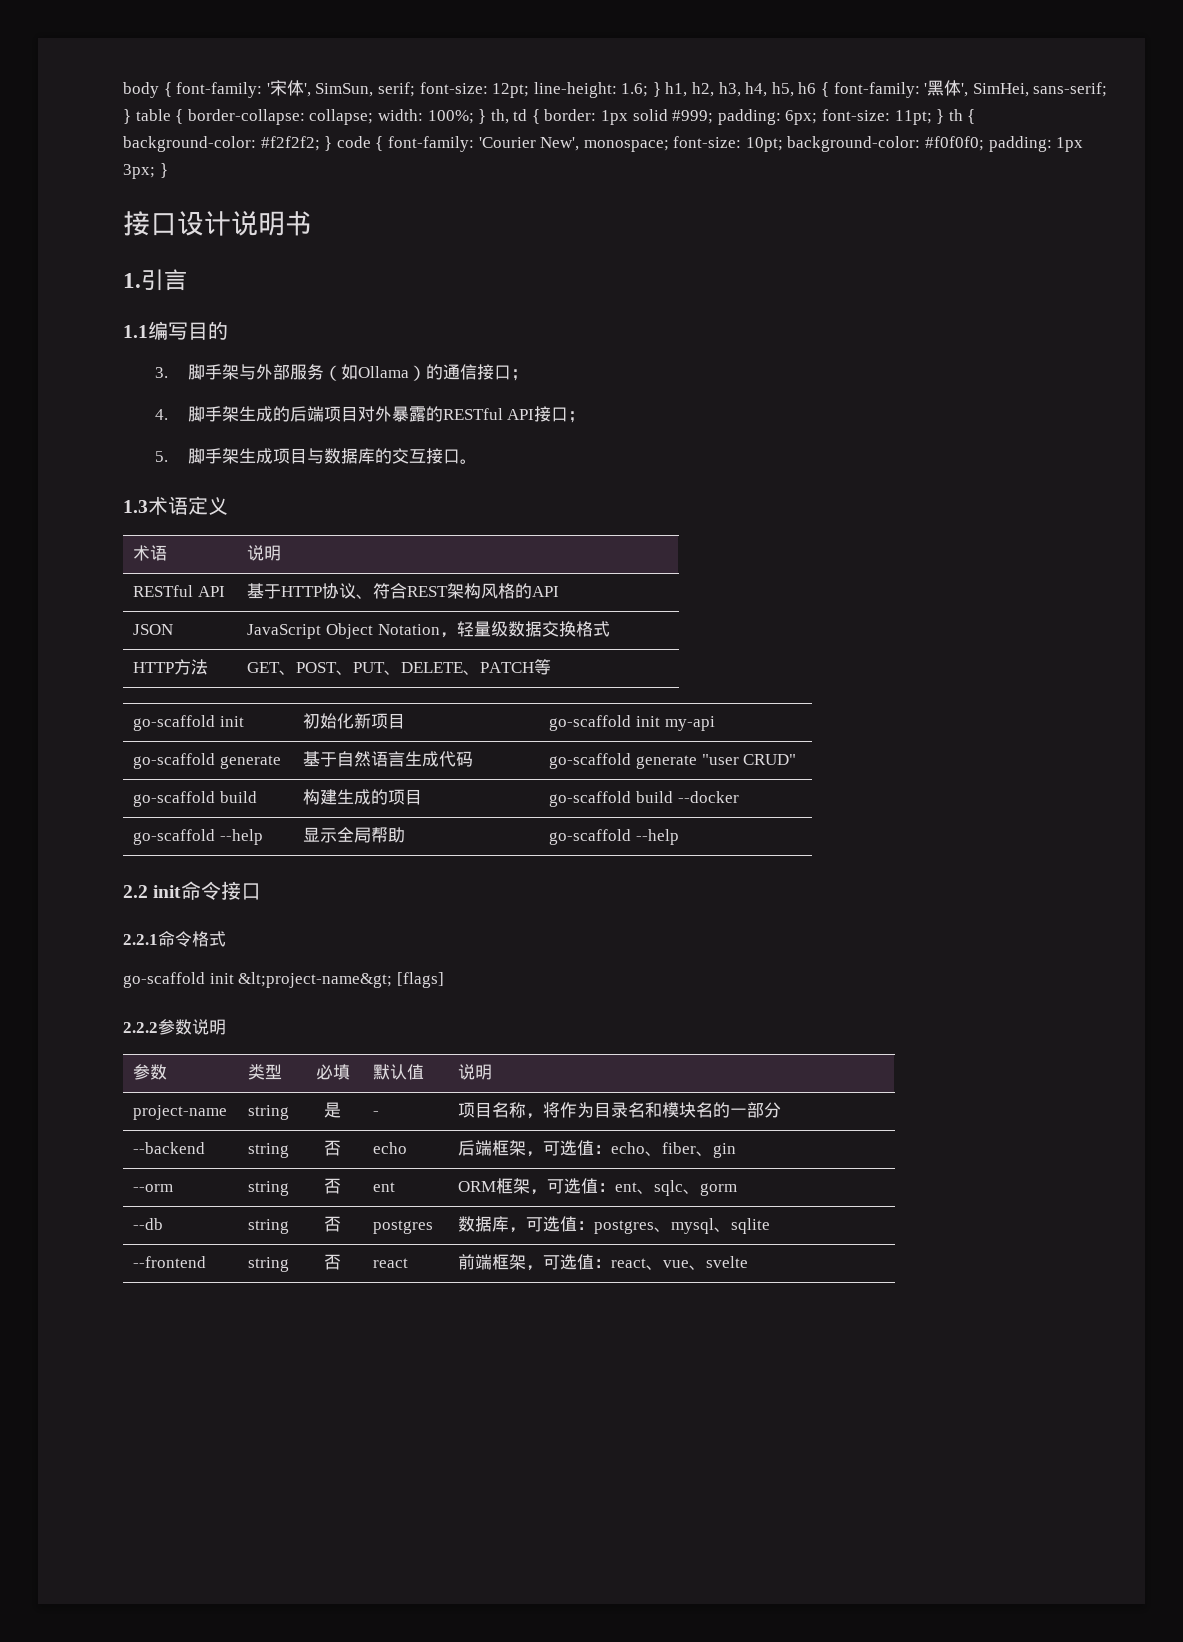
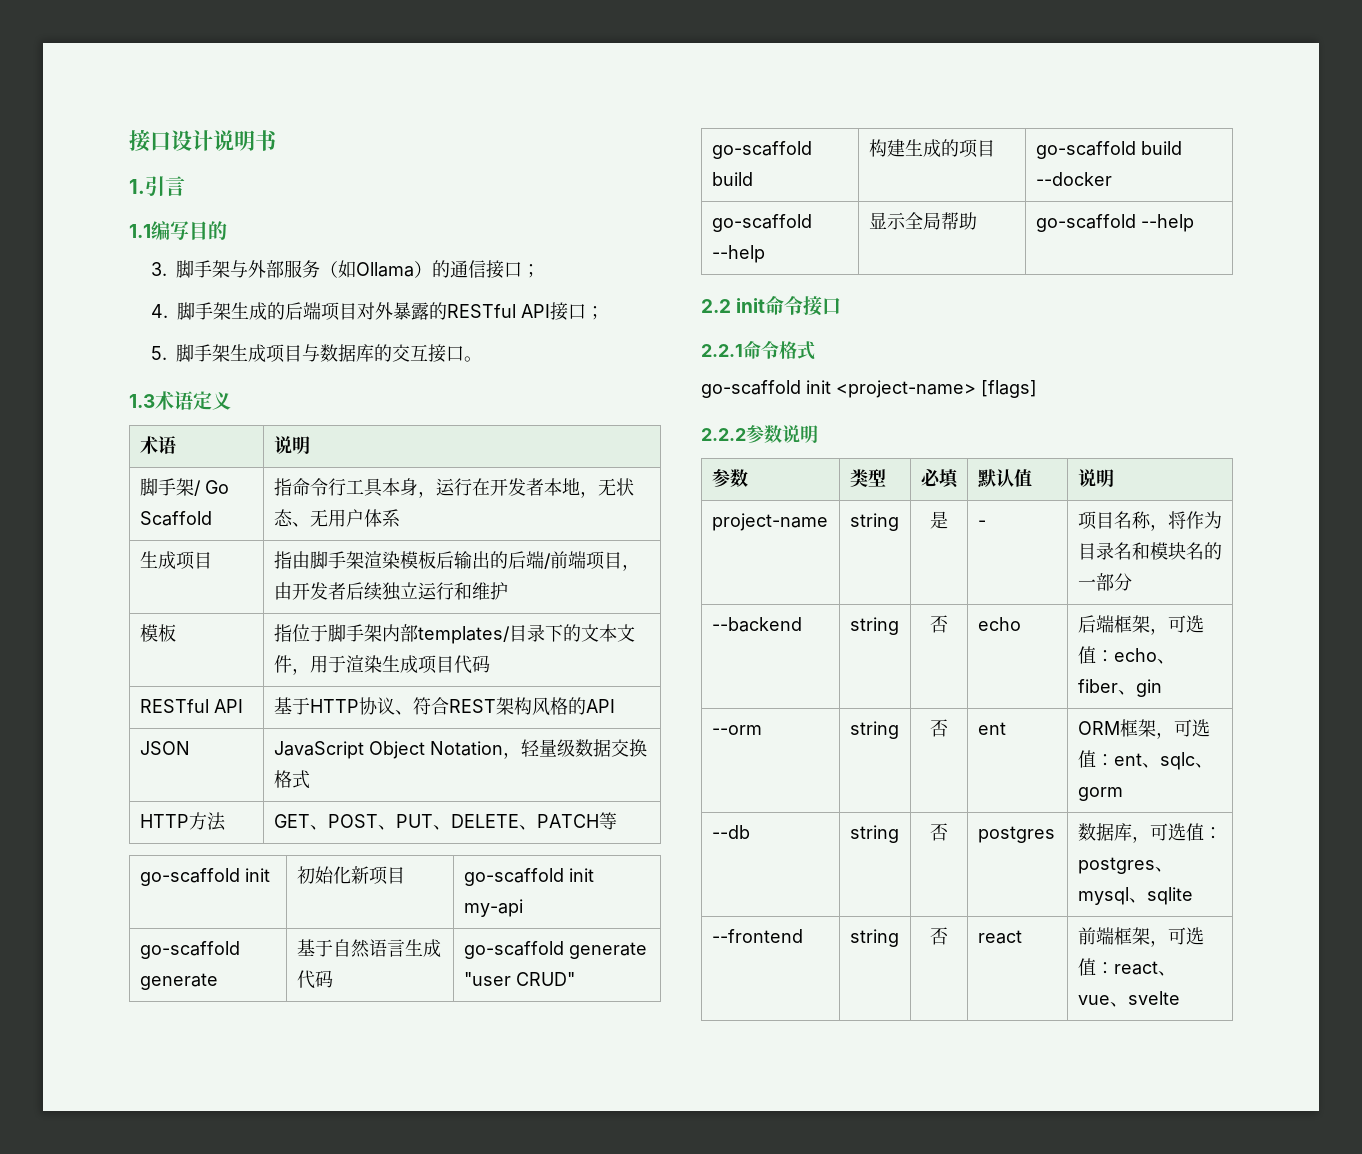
[123,80,1108,98] [123,109,976,125] [123,136,1084,152] [123,163,168,179] body { font-family: '宋体', SimSun, serif; font-size: 12pt; line-height: 1.6; } h1, h2, h3, h4, h5, h6 { font-family: '黑体', SimHei, sans-serif; } table { border-collapse: collapse; width: 100%; } th, td { border: 1px solid #999; padding: 6px; font-size: 11pt; } th { background-color: #f2f2f2; } code { font-family: 'Courier New', monospace; font-size: 10pt; background-color: #f0f0f0; padding: 1px 3px; } // -> (129, 140) none
(282, 553) none -> [139,478,229,496] [139,511,212,526] [273,478,634,498] [273,509,400,527] [139,551,212,570] [273,551,640,571] [273,582,508,601] [139,624,176,642] [273,624,635,644] [273,655,490,675] // 脚手架/ Go Scaffold | 指命令行工具本身，运行在开发者本地，无状态、无用户体系 // 生成项目 | 指由脚手架渲染模板后输出的后端/前端项目，由开发者后续独立运行和维护 // 模板 | 指位于脚手架内部templates/目录下的文本文件，用于渲染生成项目代码
[238,972,393,988] &lt;project-name&gt; -> [836,380,976,398] <project-name>

